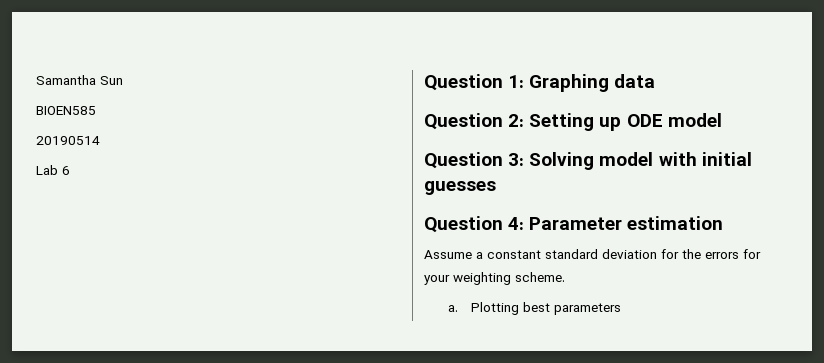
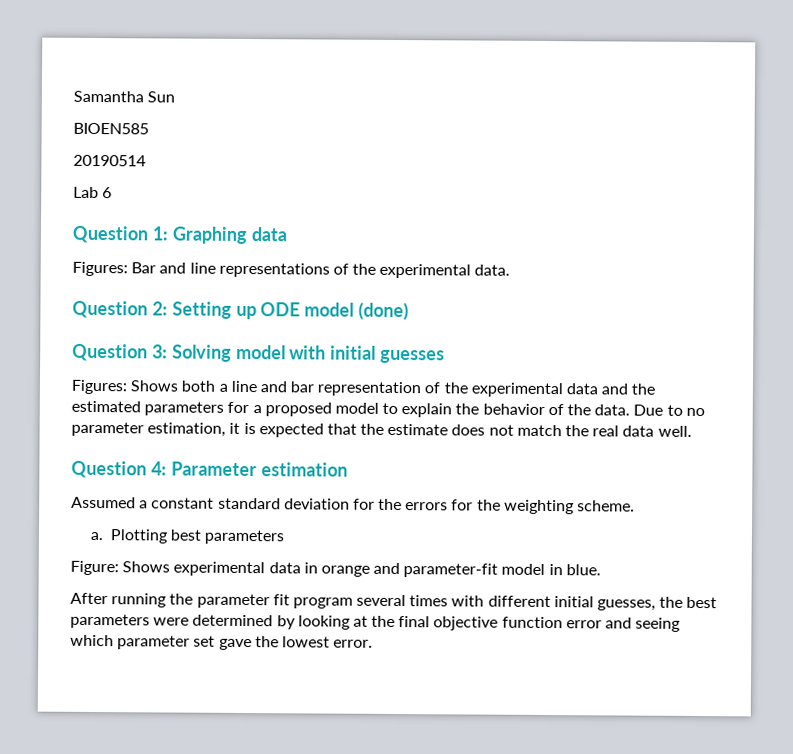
(656, 81) none -> [72,261,511,279] // Figures: Bar and line representations of the experimental data.
(722, 120) none -> [358,301,410,321] (done)
(496, 188) none -> [71,379,656,398] [71,400,705,418] [71,421,692,438] // Figures: Shows both a line and bar representation of the experimental data and the estimated parameters for a proposed model to explain the behavior of the data. Due to no parameter estimation, it is expected that the estimate does not match the real data well.
[424,250,472,259] Assume -> [71,496,136,509] Assumed
[424,275,450,285] your -> [476,499,501,511] the
(622, 309) none -> [70,560,601,578] [70,592,718,611] [70,613,681,632] [70,634,374,651] // Figure: Shows experimental data in orange and parameter-fit model in blue. // After running the parameter fit program several times with different initial guesses, the best parameters were determined by looking at the final objective function error and seeing which parameter set gave the lowest error.

